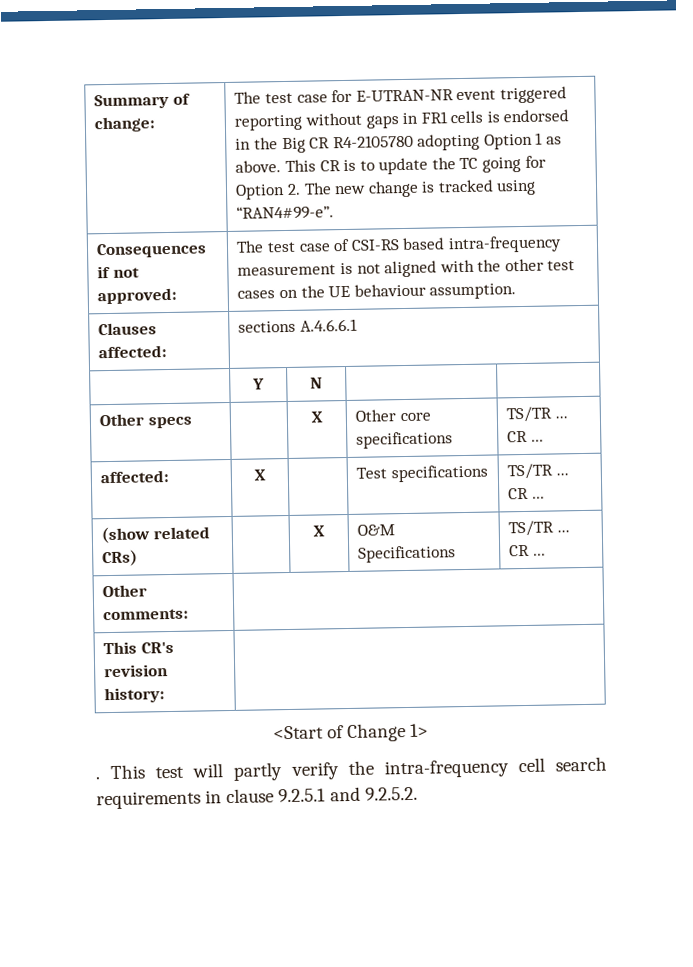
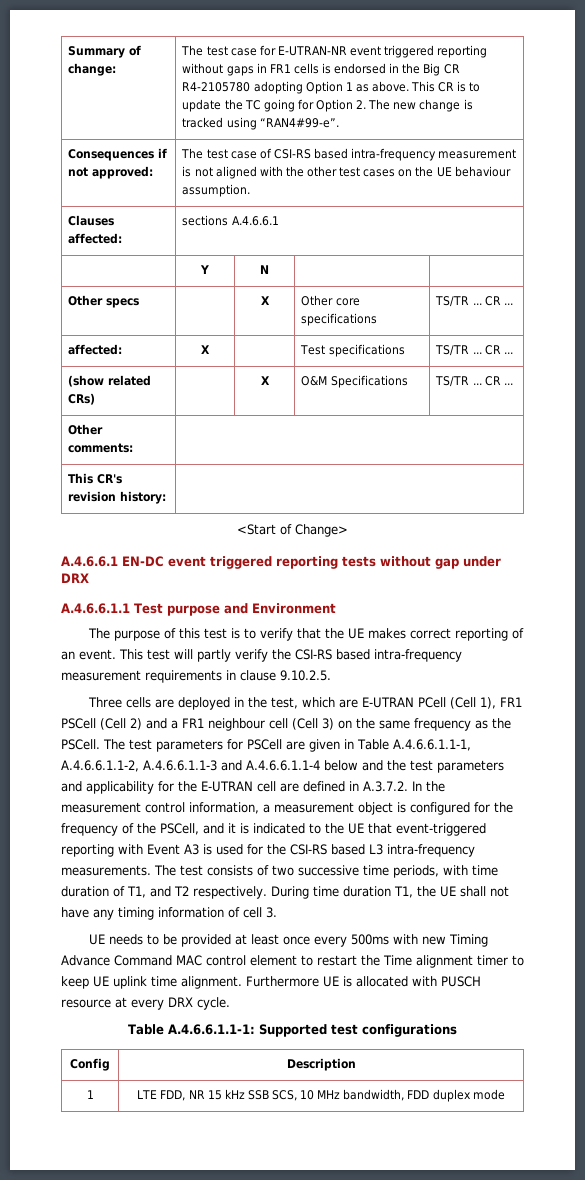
[347,723,430,743] [95,776,100,780] Change 1> // . -> [295,524,348,537] [61,556,501,569] [61,573,89,583] [61,603,336,616] [88,628,525,641] [61,649,116,660] Change> // A.4.6.6.1 EN-DC event triggered reporting tests without gap under DRX // A.4.6.6.1.1 Test purpose and Environment // The purpose of this test is to verify that the UE makes correct reporting of an event.
[383,756,607,779] [96,786,418,810] intra-frequency cell search requirements in clause 9.2.5.1 and 9.2.5.2. -> [295,649,462,662] [61,670,331,683] [88,697,523,710] [61,718,511,731] [61,739,471,752] [61,760,504,773] [61,781,445,794] [61,802,513,815] [61,823,486,836] [61,844,475,857] [61,865,498,878] [61,886,509,899] [61,907,277,920] [89,934,489,947] [61,955,524,968] [61,976,481,989] [61,997,230,1010] [128,1024,457,1037] [70,1058,110,1071] [286,1058,356,1071] [86,1090,94,1099] [137,1089,505,1102] CSI-RS based intra-frequency measurement requirements in clause 9.10.2.5. // Three cells are deployed in the test, which are E-UTRAN PCell (Cell 1), FR1 PSCell (Cell 2) and a FR1 neighbour cell (Cell 3) on the same frequency as the PSCell. The test parameters for PSCell are given in Table A.4.6.6.1.1-1, A.4.6.6.1.1-2, A.4.6.6.1.1-3 and A.4.6.6.1.1-4 below and the test parameters and applicability for the E-UTRAN cell are defined in A.3.7.2. In the measurement control information, a measurement object is configured for the frequency of the PSCell, and it is indicated to the UE that event-triggered reporting with Event A3 is used for the CSI-RS based L3 intra-frequency measurements. The test consists of two successive time periods, with time duration of T1, and T2 respectively. During time duration T1, the UE shall not have any timing information of cell 3. // UE needs to be provided at least once every 500ms with new Timing Advance Command MAC control element to restart the Time alignment timer to keep UE uplink time alignment. Furthermore UE is allocated with PUSCH resource at every DRX cycle. // Table A.4.6.6.1.1-1: Supported test configurations // Config | Description // 1 | LTE FDD, NR 15 kHz SSB SCS, 10 MHz bandwidth, FDD duplex mode

